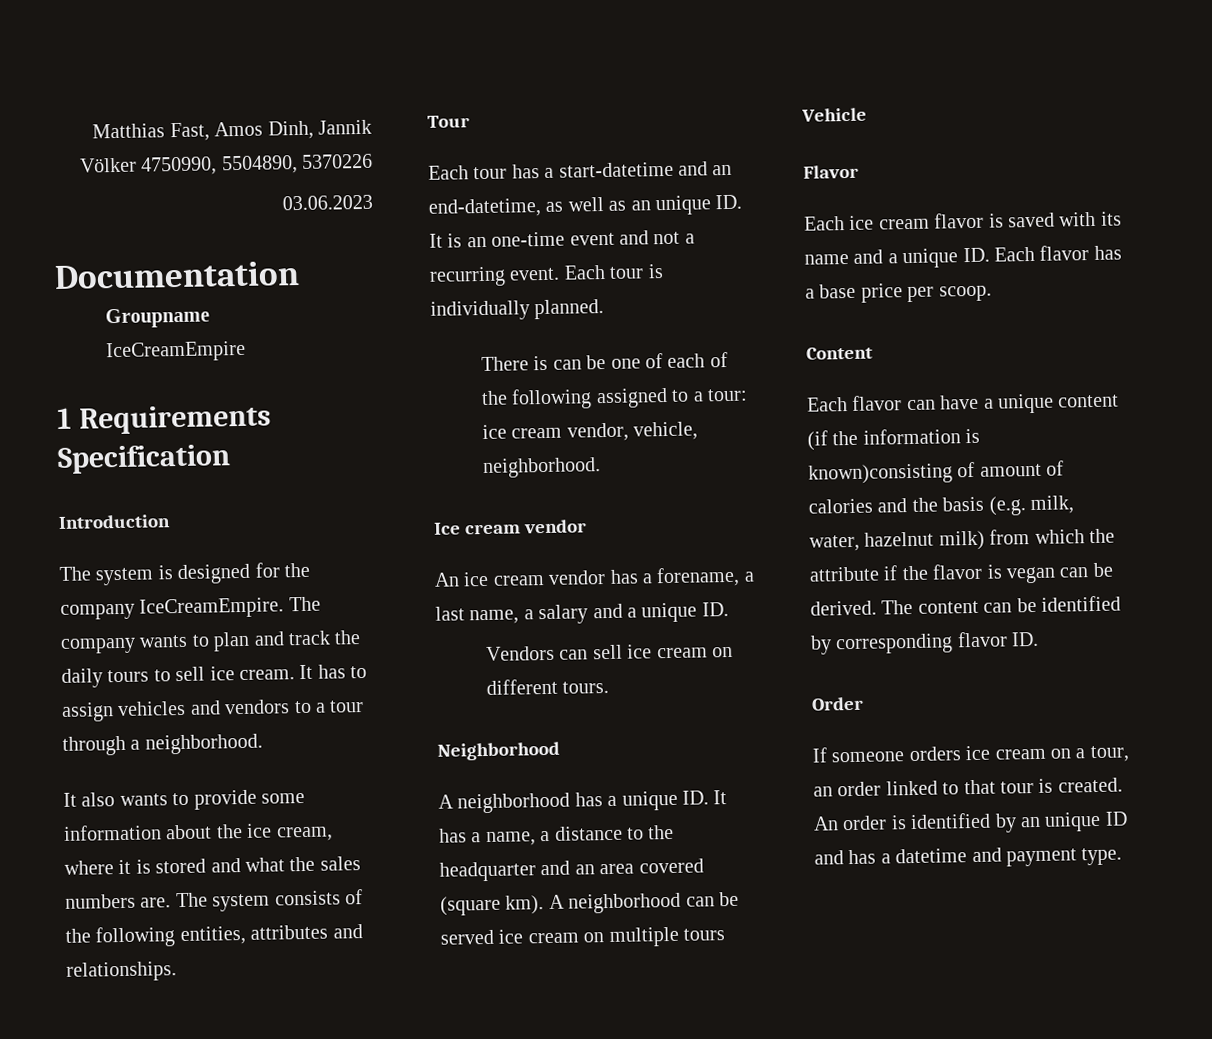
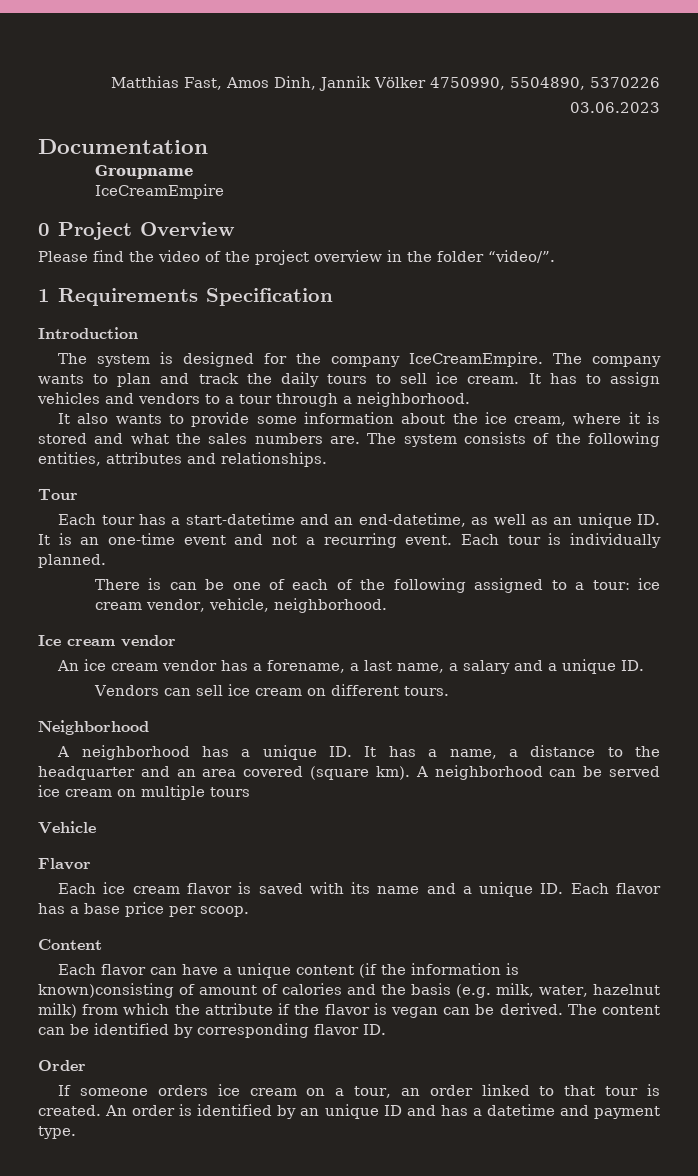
(246, 351) none -> [38,222,235,240] [38,250,555,265] // 0 Project Overview // Please find the video of the project overview in the folder “video/”.

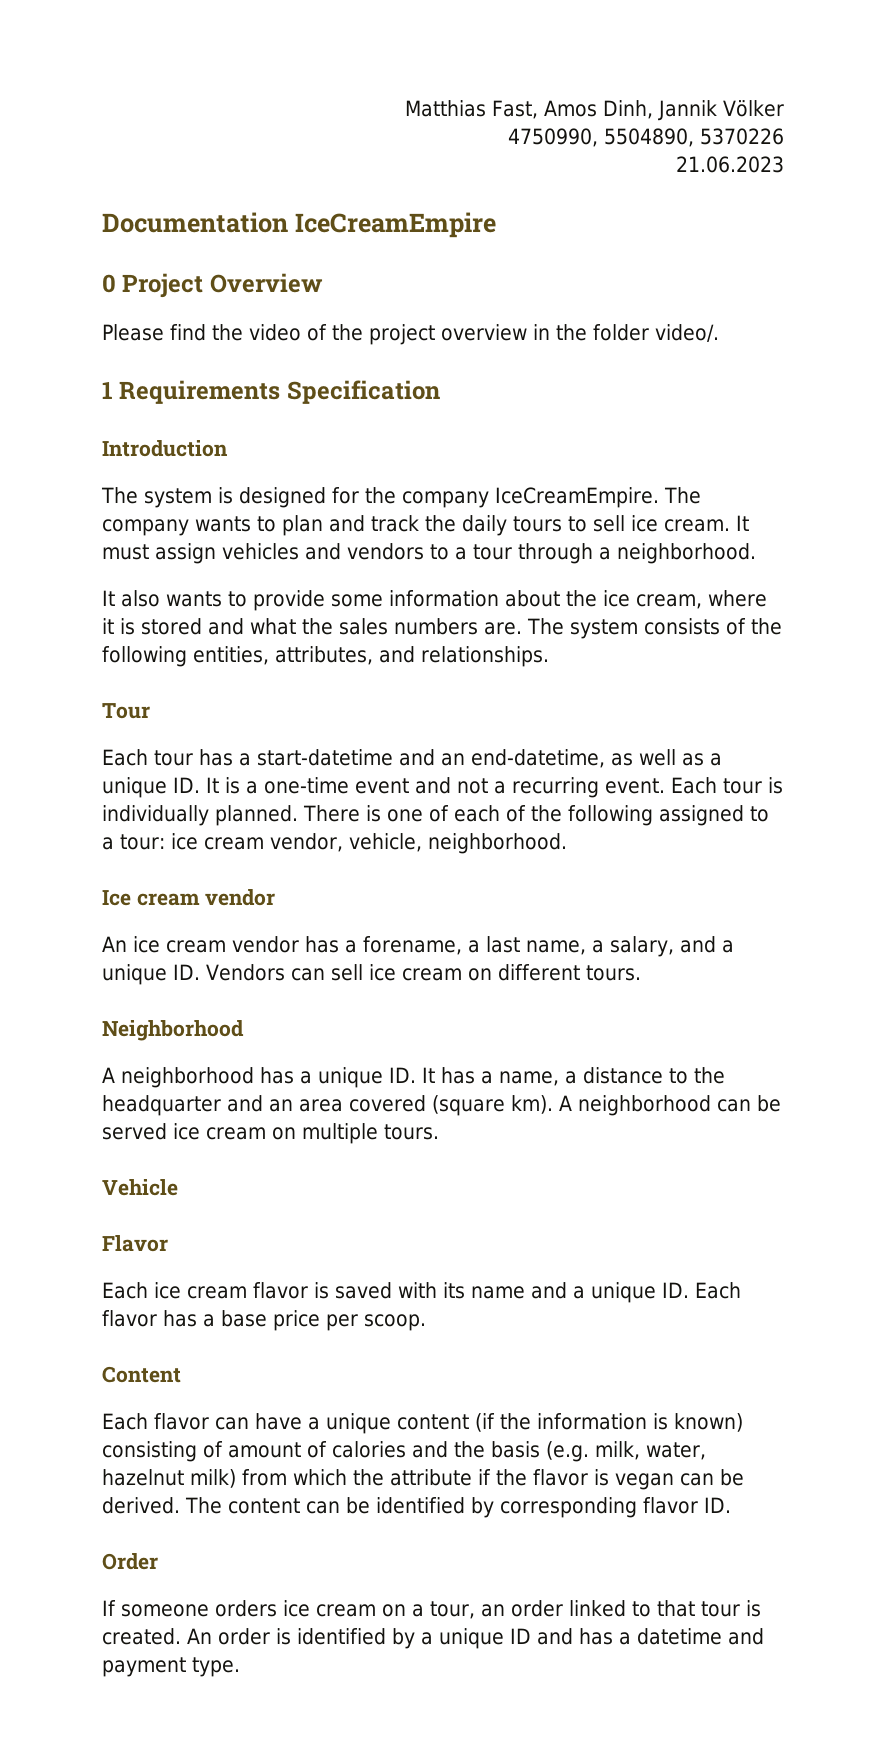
(427, 82) none -> (785, 108) //
[570,102,660,113] 03.06.2023 -> [676,156,784,173] 21.06.2023
[94,165,194,179] // Groupname // -> (288, 222) none
[488,250,555,263] “video/”. -> [655,324,719,342] video/.
[549,373,601,384] has to -> [102,544,149,560] must
[106,452,182,464] attributes -> [275,646,373,665] attributes,
[553,517,573,525] an -> [710,753,722,766] a
[80,537,100,545] an -> [246,781,258,794] a
(106, 561) // -> (298, 815) none
[169,579,225,590] can be -> (381, 813) none
[463,659,645,674] salary and a unique ID. // -> [610,936,734,957] [102,964,200,985] salary, and a unique ID.
[210,787,250,797] tours -> [384,1124,439,1140] tours.
[38,983,174,998] known)consisting -> [674,1413,743,1432] [102,1441,197,1462] known) consisting
[300,1108,320,1116] an -> [421,1632,433,1645] a

